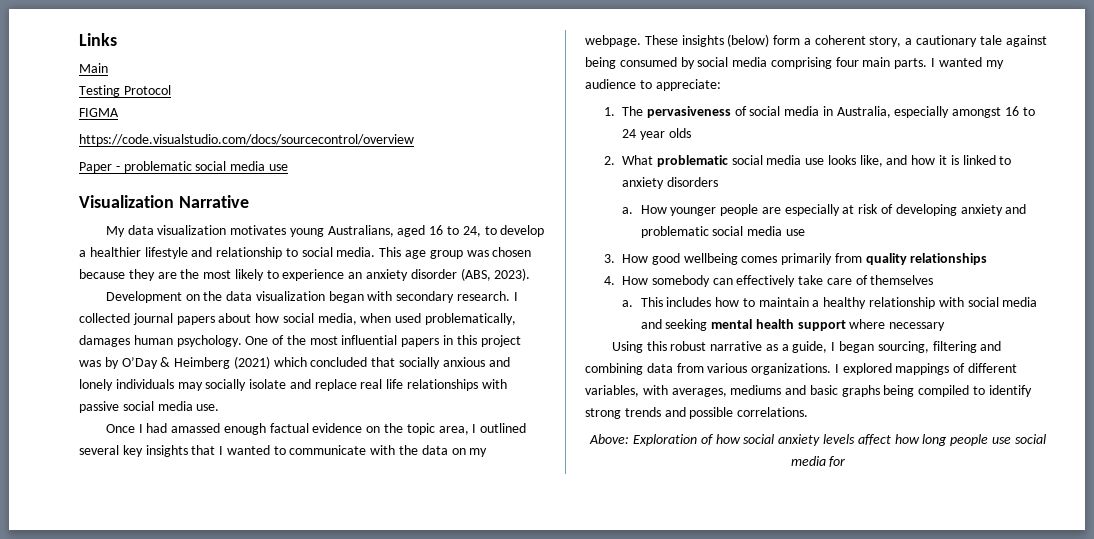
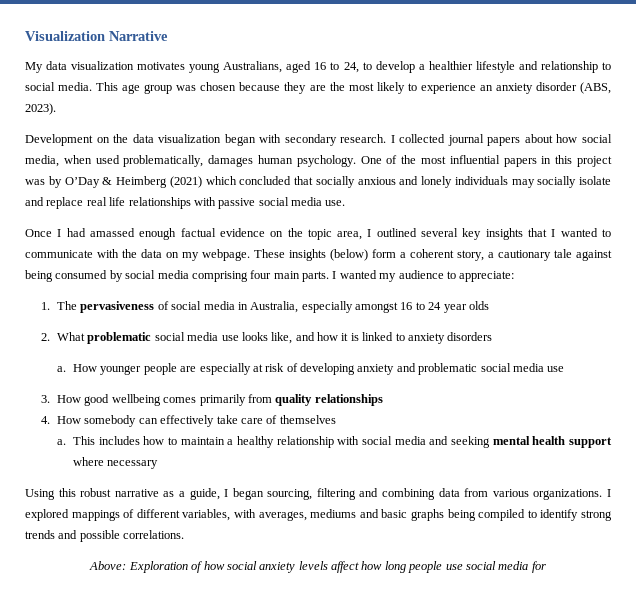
[79,33,117,46] [79,63,108,73] [79,85,171,97] [79,108,119,117] [79,134,414,146] [79,161,288,173] Links // Main // Testing Protocol // FIGMA // https://code.visualstudio.com/docs/sourcecontrol/overview // Paper - problematic social media use // -> (25, 36) none

